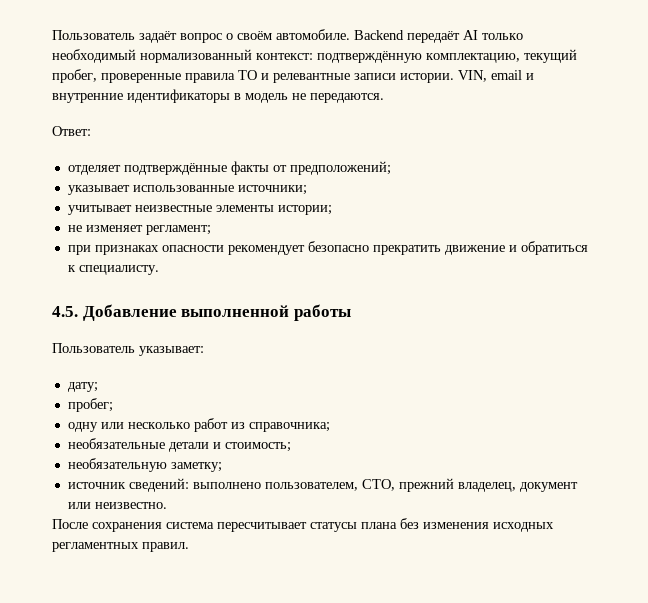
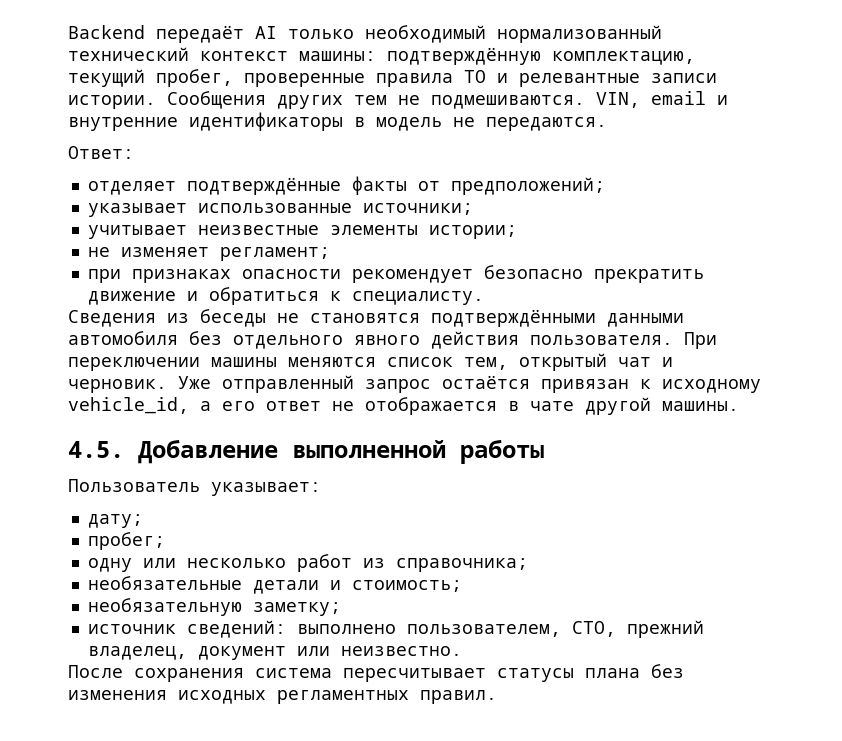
[52,29,350,43] Пользователь задаёт вопрос о своём автомобиле. -> (68, 32) none
[256,53,313,60] контекст: -> [68,47,376,61] технический контекст машины:
(454, 78) none -> [167,91,585,109] Сообщения других тем не подмешиваются.
(159, 270) none -> [68,309,684,327] [68,331,717,349] [68,353,673,371] [68,375,761,393] [68,397,739,415] // Сведения из беседы не становятся подтверждёнными данными автомобиля без отдельного явного действия пользователя. При переключении машины меняются список тем, открытый чат и черновик. Уже отправленный запрос остаётся привязан к исходному vehicle_id, а его ответ не отображается в чате другой машины.

